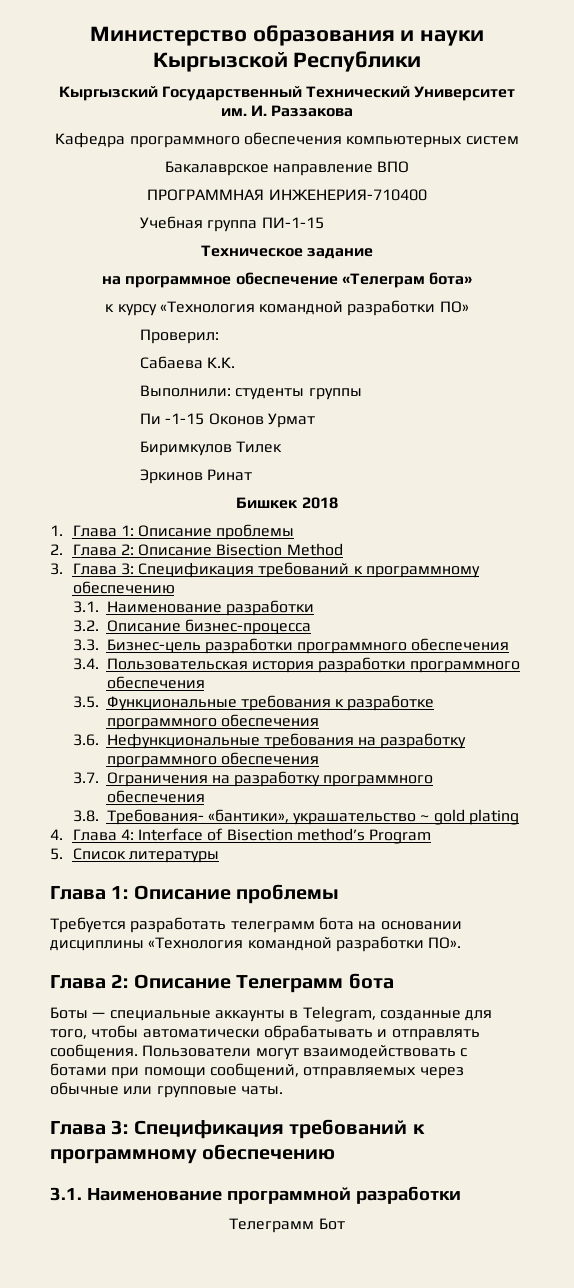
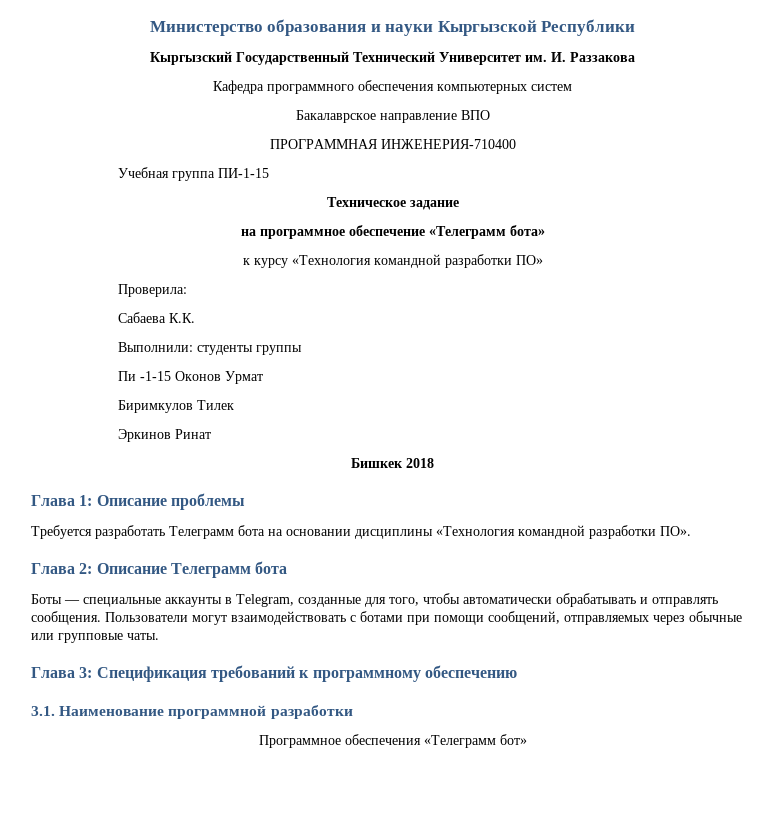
[341,273,425,288] «Телеграм -> [428,226,506,239] «Телеграмм
[139,329,219,344] Проверил: -> [117,284,187,297] Проверила:
[50,524,295,540] [50,543,343,556] [50,562,481,578] [72,581,175,594] [72,600,314,616] [72,619,311,635] [72,638,510,654] [72,657,521,673] [106,676,205,689] [72,695,435,711] [106,714,319,730] [72,733,467,749] [106,752,319,768] [72,771,434,787] [106,790,205,803] [72,809,520,825] [50,828,432,844] [50,848,219,863] // 1. Глава 1: Описание проблемы // 2. Глава 2: Описание Bisection Method // 3. Глава 3: Спецификация требований к программному обеспечению // 3.1. Наименование разработки // 3.2. Описание бизнес-процесса // 3.3. Бизнес-цель разработки программного обеспечения // 3.4. Пользовательская история разработки программного обеспечения // 3.5. Функциональные требования к разработке программного обеспечения // 3.6. Нефункциональные требования на разработку программного обеспечения // 3.7. Ограничения на разработку программного обеспечения // 3.8. Требования- «бантики», украшательство ~ gold plating // 4. Глава 4: Interface of Bisection method’s Program // 5. Список литературы -> (434, 463) none
[230,921,315,933] телеграмм -> [169,526,234,539] Телеграмм
[229,1218,345,1233] Телеграмм Бот -> [258,734,527,748] Программное обеспечения «Телеграмм бот»

